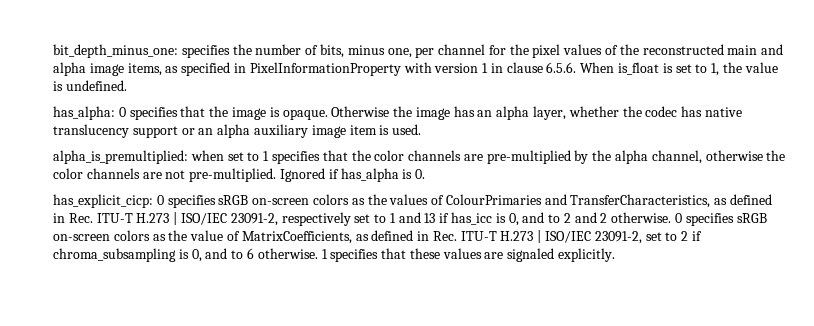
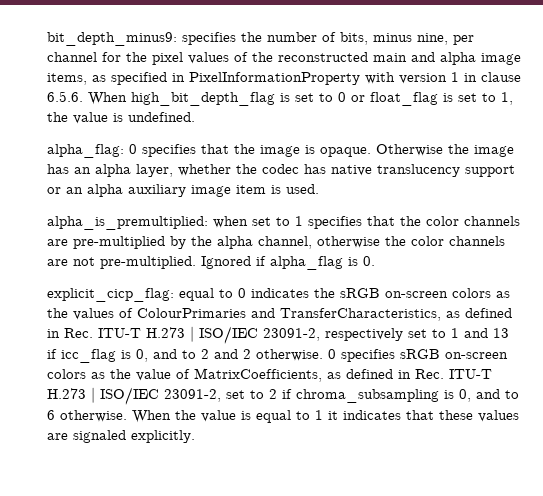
[53,44,179,58] bit_depth_minus_one: -> [47,32,178,46] bit_depth_minus9:
[387,48,412,58] one, -> [417,33,449,45] nine,
[617,62,659,75] is_float -> [131,92,439,106] high_bit_depth_flag is set to 0 or float_flag
[53,106,116,120] has_alpha: -> [47,144,125,158] alpha_flag:
[340,168,399,182] has_alpha -> [270,256,344,270] alpha_flag
[53,194,216,208] has_explicit_cicp: 0 specifies -> [47,288,336,302] explicit_cicp_flag: equal to 0 indicates the
[450,212,492,225] has_icc -> [61,349,117,363] icc_flag
[321,249,379,262] 1 specifies -> [132,410,402,423] When the value is equal to 1 it indicates

